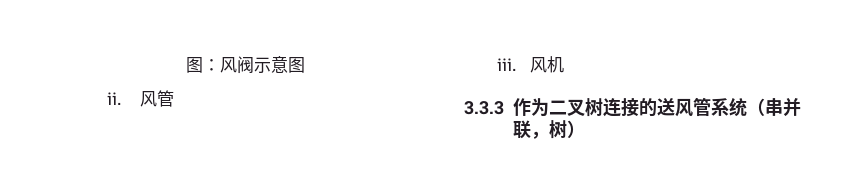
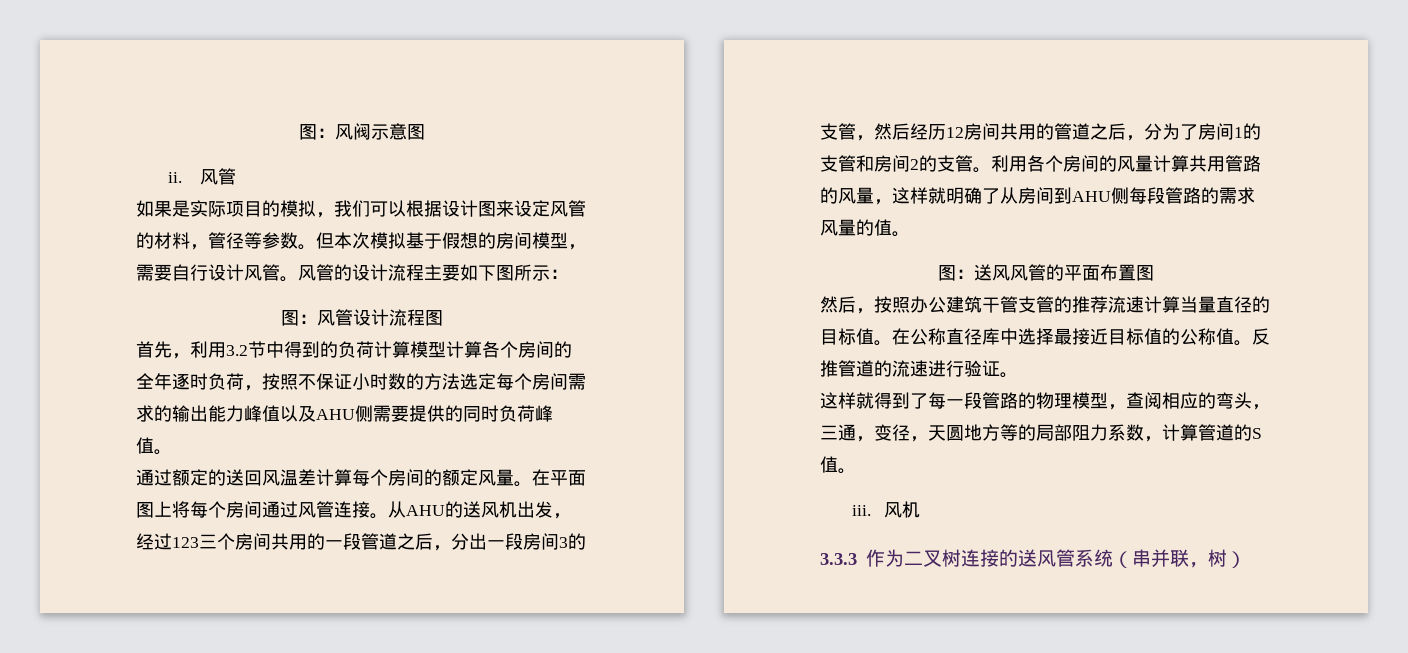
(175, 98) none -> [136,200,586,218] [136,232,586,250] [136,264,568,282] [281,309,443,326] [136,341,572,359] [136,373,586,391] [136,405,553,422] [136,437,172,455] [136,469,586,487] [136,501,571,519] [136,533,586,551] [820,123,1261,141] [820,155,1261,173] [820,187,1255,205] [820,219,910,237] [938,264,1154,281] [820,296,1270,314] [820,328,1270,346] [820,360,1018,378] [820,392,1270,410] [820,424,1262,442] [820,456,856,474] // 如果是实际项目的模拟，我们可以根据设计图来设定风管的材料，管径等参数。但本次模拟基于假想的房间模型，需要自行设计风管。风管的设计流程主要如下图所示： // 图：风管设计流程图 // 首先，利用3.2节中得到的负荷计算模型计算各个房间的全年逐时负荷，按照不保证小时数的方法选定每个房间需求的输出能力峰值以及AHU侧需要提供的同时负荷峰值。 // 通过额定的送回风温差计算每个房间的额定风量。在平面图上将每个房间通过风管连接。从AHU的送风机出发，经过123三个房间共用的一段管道之后，分出一段房间3的支管，然后经历12房间共用的管道之后，分为了房间1的支管和房间2的支管。利用各个房间的风量计算共用管路的风量，这样就明确了从房间到AHU侧每段管路的需求风量的值。 // 图：送风风管的平面布置图 // 然后，按照办公建筑干管支管的推荐流速计算当量直径的目标值。在公称直径库中选择最接近目标值的公称值。反推管道的流速进行验证。 // 这样就得到了每一段管路的物理模型，查阅相应的弯头，三通，变径，天圆地方等的局部阻力系数，计算管道的S值。

